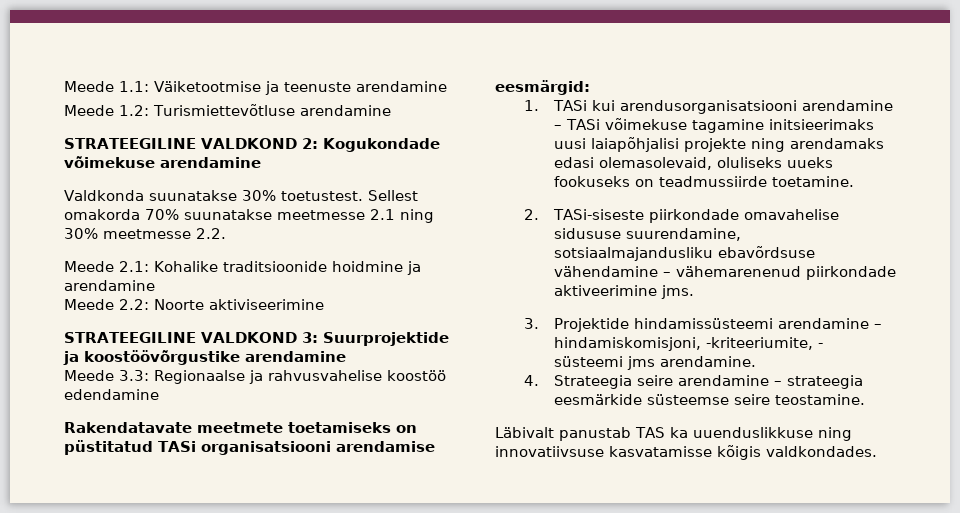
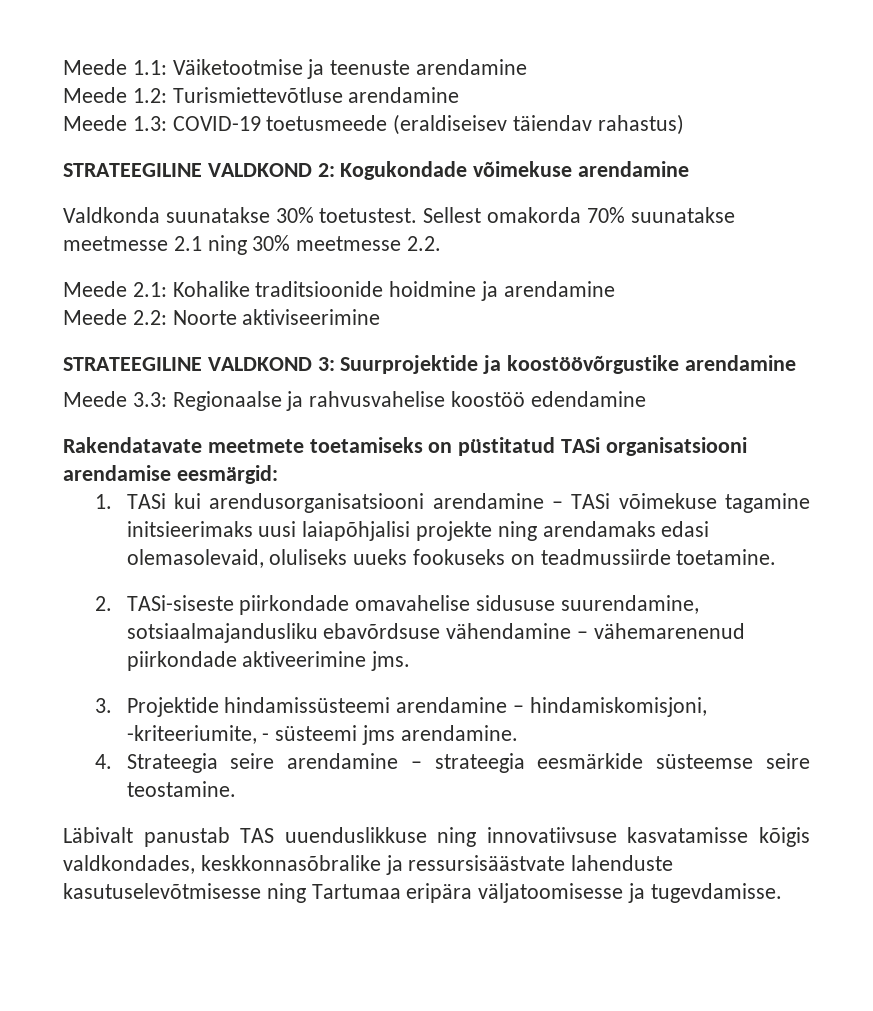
(391, 110) none -> [63,114,684,135] // Meede 1.3: COVID-19 toetusmeede (eraldiseisev täiendav rahastus)
[669,427,688,438] ka -> (275, 835) none
[766,446,877,457] valdkondades. -> [63,855,674,875] [63,883,782,903] valdkondades, keskkonnasõbralike ja ressursisäästvate lahenduste kasutuselevõtmisesse ning Tartumaa eripära väljatoomisesse ja tugevdamisse.

